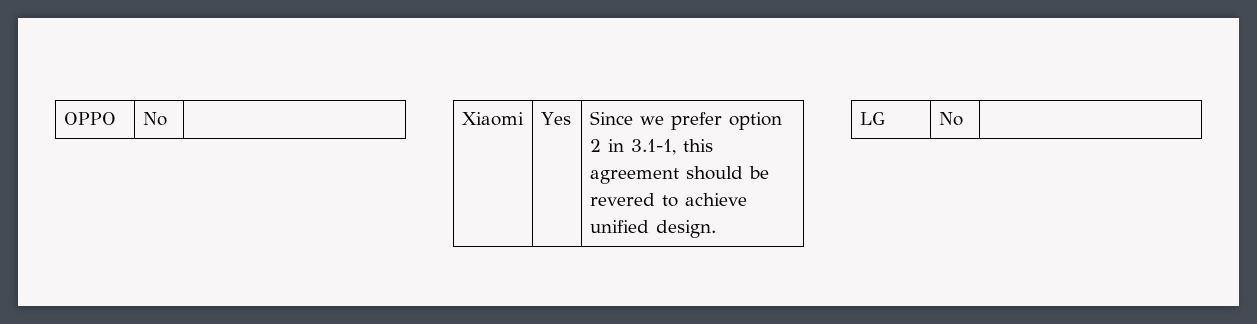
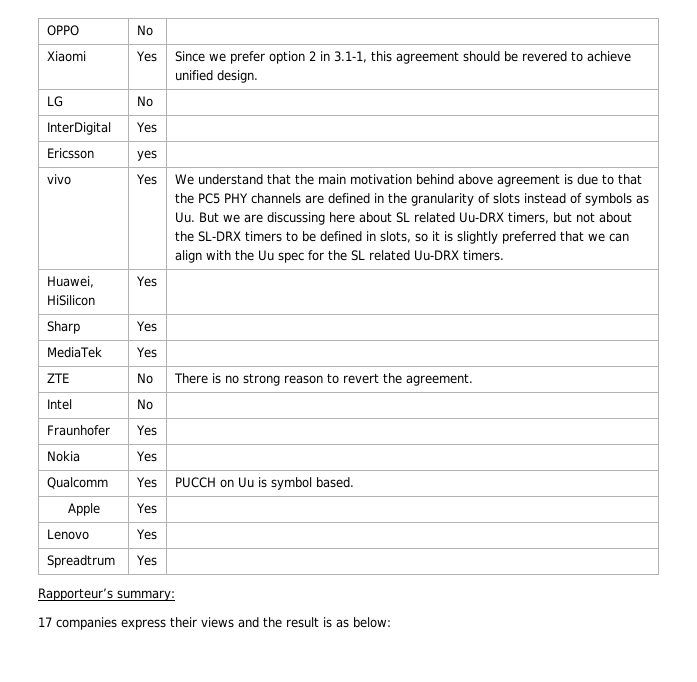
(963, 119) none -> [46,122,111,135] [135,122,157,133] [46,148,94,159] [136,150,157,161] [46,174,71,185] [135,174,157,185] [174,174,642,187] [174,193,649,206] [174,212,632,225] [174,231,629,244] [174,250,504,263] [46,276,94,288] [46,295,95,306] [135,276,157,287] [46,321,80,334] [135,321,157,332] [46,347,102,358] [135,347,157,358] [46,373,69,383] [136,373,153,384] [173,373,473,386] [46,399,72,410] [136,399,153,410] [46,425,110,436] [135,425,157,436] [46,451,80,462] [135,451,157,462] [46,477,108,489] [135,477,157,488] [174,477,354,490] [67,503,100,516] [135,503,157,514] [46,529,89,540] [135,529,157,540] [46,555,115,568] [135,555,157,566] [38,588,175,601] [38,617,391,630] // InterDigital | Yes | // Ericsson | yes | // vivo | Yes | We understand that the main motivation behind above agreement is due to that the PC5 PHY channels are defined in the granularity of slots instead of symbols as Uu. But we are discussing here about SL related Uu-DRX timers, but not about the SL-DRX timers to be defined in slots, so it is slightly preferred that we can align with the Uu spec for the SL related Uu-DRX timers. // Huawei, HiSilicon | Yes | // Sharp | Yes | // MediaTek | Yes | // ZTE | No | There is no strong reason to revert the agreement. // Intel | No | // Fraunhofer | Yes | // Nokia | Yes | // Qualcomm | Yes | PUCCH on Uu is symbol based. // Apple | Yes | // Lenovo | Yes | // Spreadtrum | Yes | // Rapporteur’s summary: // 17 companies express their views and the result is as below:

